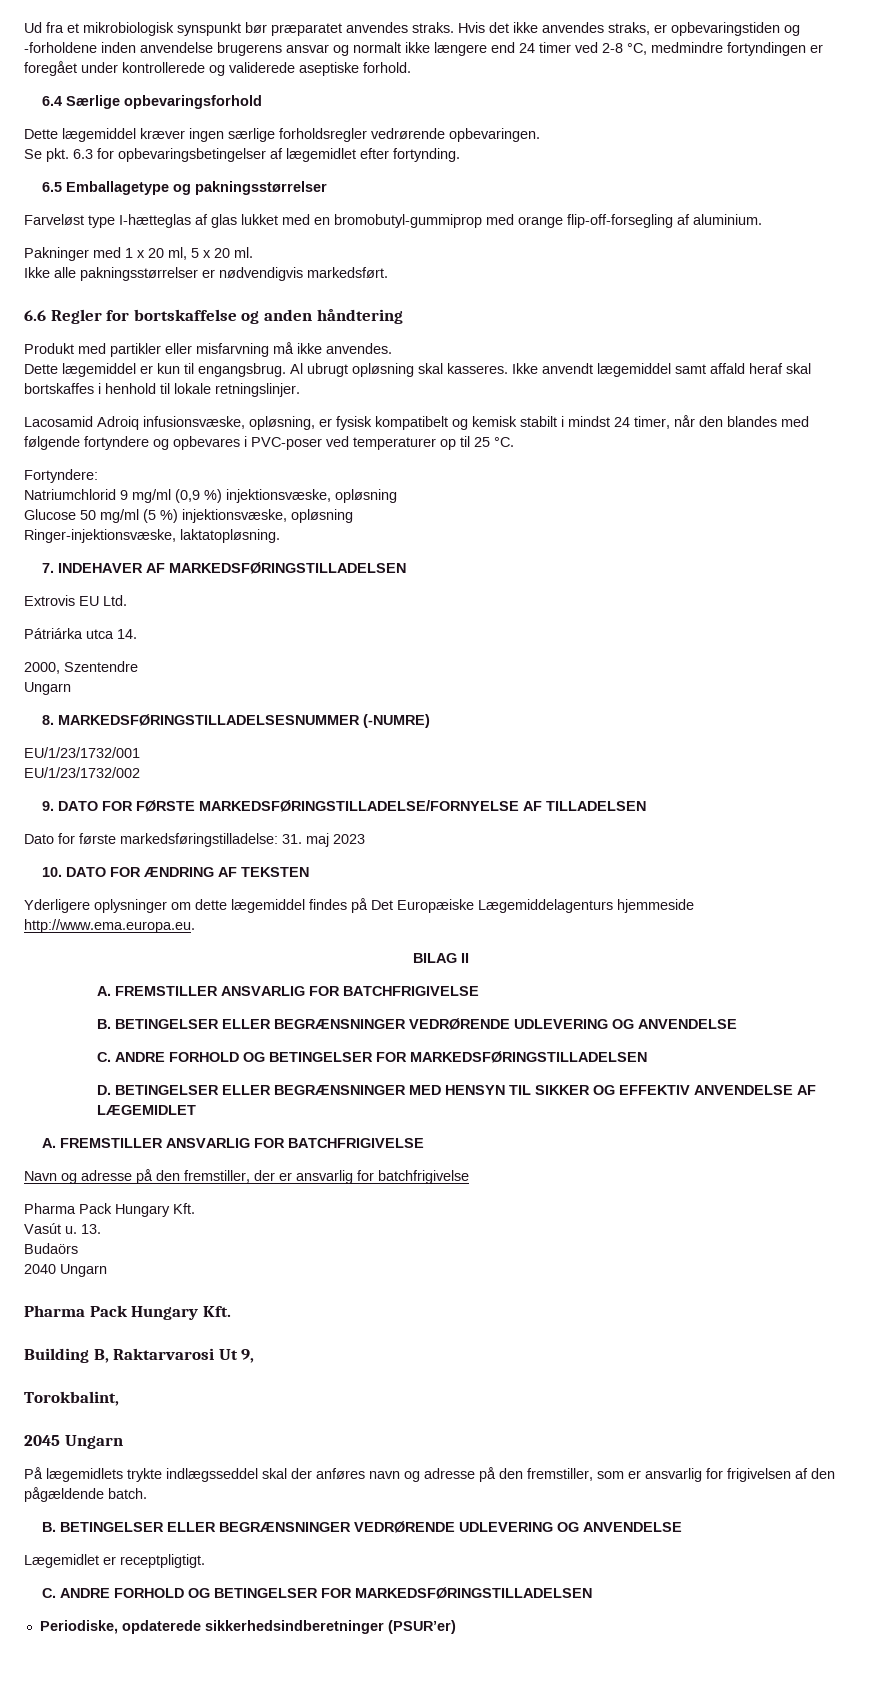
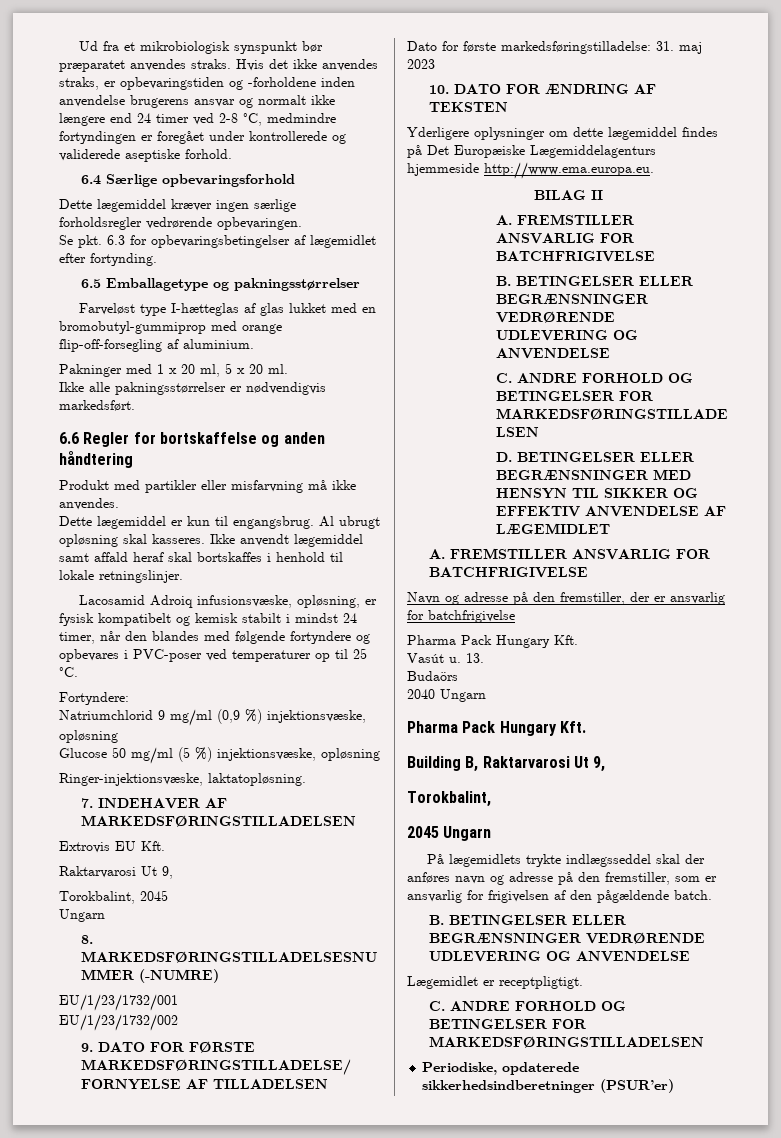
[103,595,127,606] [24,628,137,639] [24,661,138,674] Ltd. // Pátriárka utca 14. // 2000, Szentendre -> [141,841,165,851] [59,866,173,879] [59,890,168,904] Kft. // Raktarvarosi Ut 9, // Torokbalint, 2045

